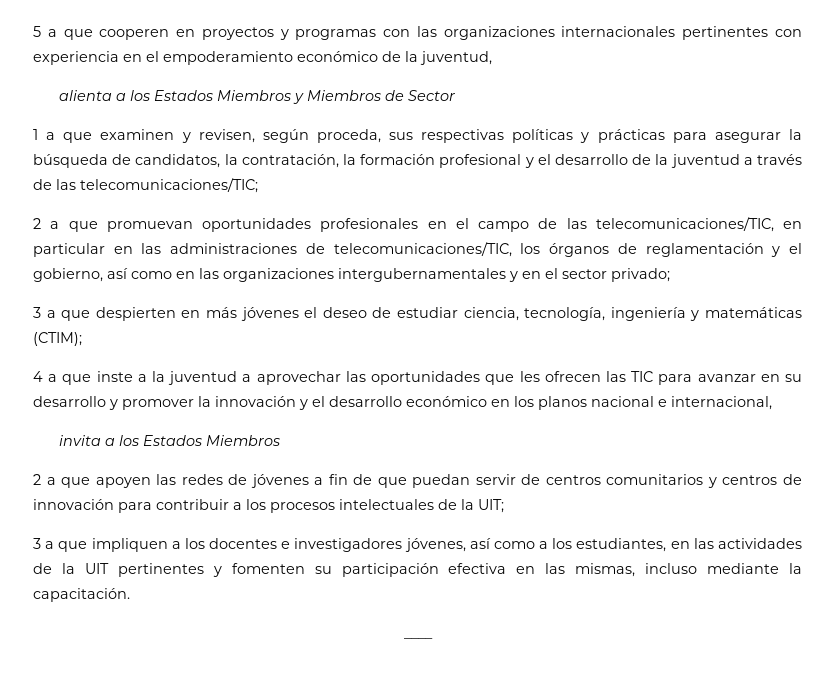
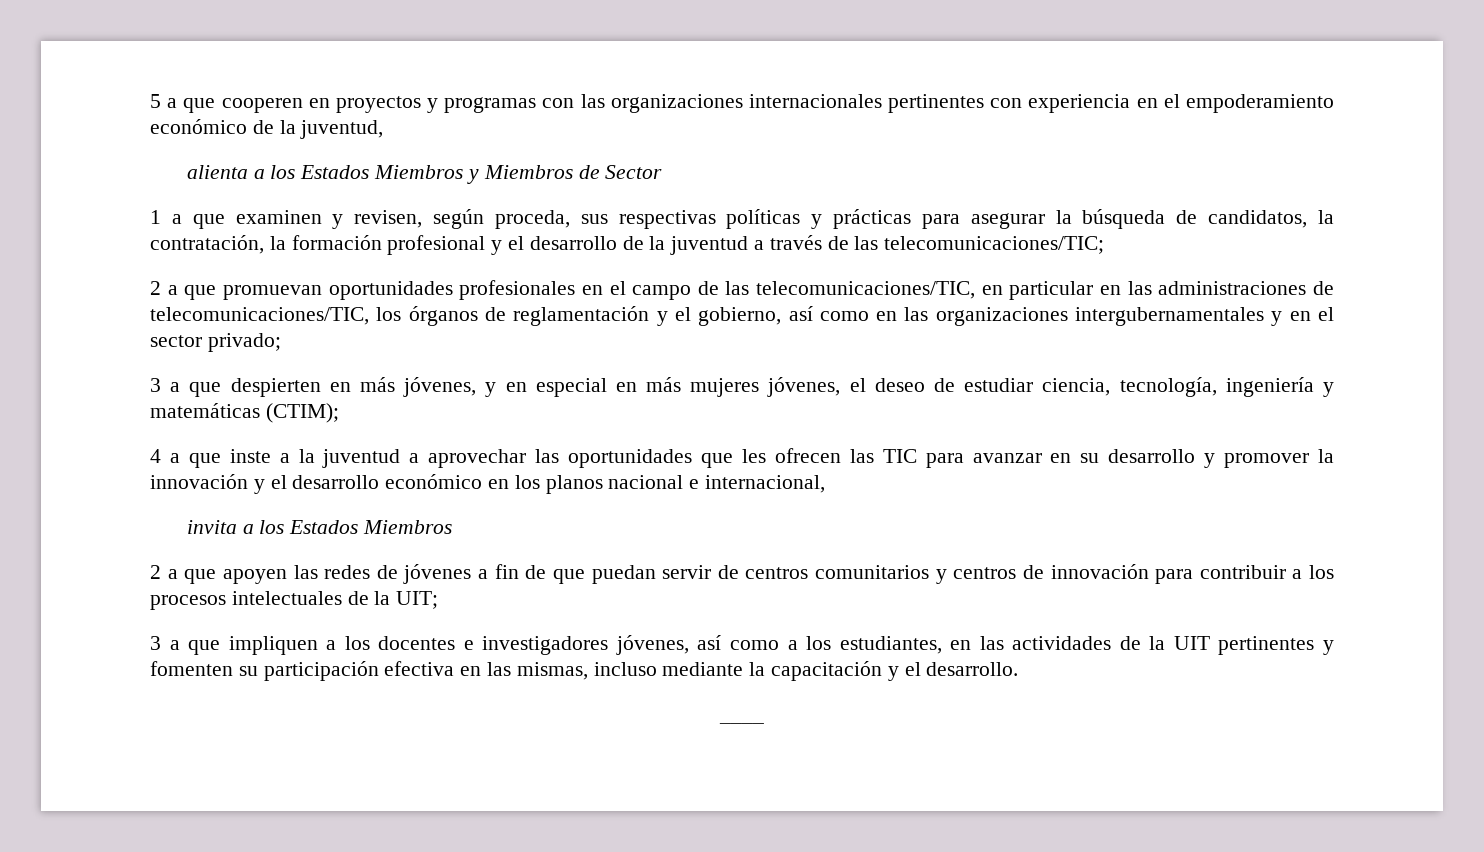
[240,307,299,321] jóvenes -> [403,377,841,397] jóvenes, y en especial en más mujeres jóvenes,
[33,588,130,602] capacitación. -> [771,661,1019,681] capacitación y el desarrollo.

